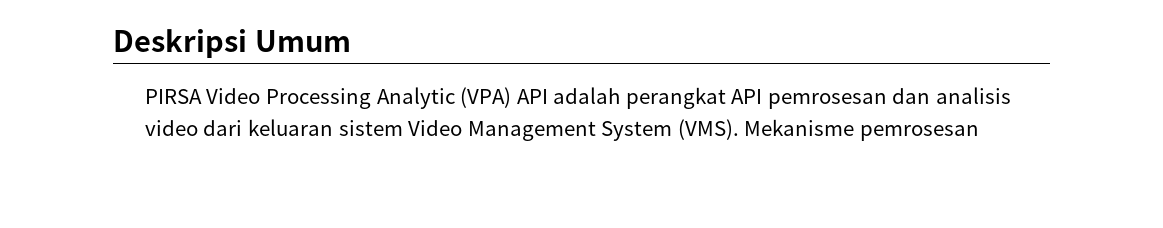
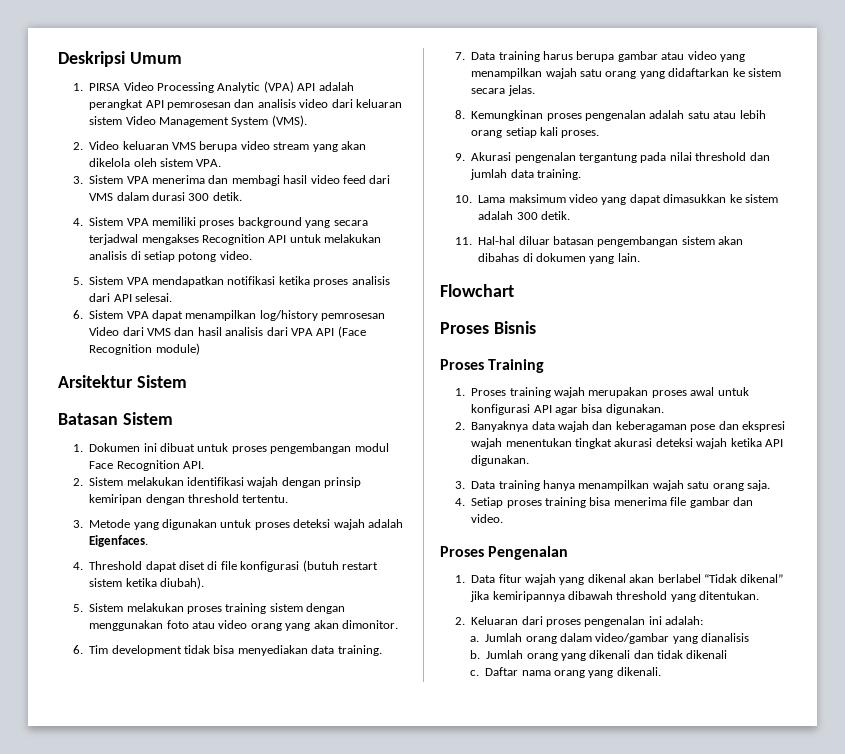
(351, 41) none -> [72,83,83,91] 1.
[744,119,979,141] Mekanisme pemrosesan -> [72,141,366,152] [89,158,222,167] [72,175,391,186] [89,192,242,201] [72,217,368,228] [89,234,382,245] [89,251,252,262] [72,276,390,287] [89,293,172,302] [72,310,386,321] [89,326,366,338] [89,343,200,355] [58,375,187,388] [58,412,173,425] [72,443,389,454] [89,460,204,471] [72,477,362,488] [89,494,289,505] [72,519,403,530] [89,535,149,547] [72,560,378,572] [89,577,204,589] [72,603,346,614] [89,620,398,631] [72,645,382,656] [454,51,745,62] [471,68,781,79] [471,85,535,96] [454,110,766,121] [471,127,600,138] [454,152,770,163] [470,169,581,180] [454,194,778,205] [478,211,570,220] [454,236,744,247] [478,253,640,264] [440,284,514,297] [440,321,536,334] [440,359,545,373] [454,387,749,398] [471,404,664,415] [454,421,785,432] [471,438,783,449] [471,455,530,466] [454,480,770,491] [454,497,753,508] [471,514,504,523] [440,546,569,560] [454,574,784,585] [470,591,760,602] [454,616,704,627] [469,633,750,644] [469,650,728,661] [469,667,661,678] // 2. Video keluaran VMS berupa video stream yang akan dikelola oleh sistem VPA. // 3. Sistem VPA menerima dan membagi hasil video feed dari VMS dalam durasi 300 detik. // 4. Sistem VPA memiliki proses background yang secara terjadwal mengakses Recognition API untuk melakukan analisis di setiap potong video. // 5. Sistem VPA mendapatkan notifikasi ketika proses analisis dari API selesai. // 6. Sistem VPA dapat menampilkan log/history pemrosesan Video dari VMS dan hasil analisis dari VPA API (Face Recognition module) // Arsitektur Sistem // Batasan Sistem // 1. Dokumen ini dibuat untuk proses pengembangan modul Face Recognition API. // 2. Sistem melakukan identifikasi wajah dengan prinsip kemiripan dengan threshold tertentu. // 3. Metode yang digunakan untuk proses deteksi wajah adalah Eigenfaces. // 4. Threshold dapat diset di file konfigurasi (butuh restart sistem ketika diubah). // 5. Sistem melakukan proses training sistem dengan menggunakan foto atau video orang yang akan dimonitor. // 6. Tim development tidak bisa menyediakan data training. // 7. Data training harus berupa gambar atau video yang menampilkan wajah satu orang yang didaftarkan ke sistem secara jelas. // 8. Kemungkinan proses pengenalan adalah satu atau lebih orang setiap kali proses. // 9. Akurasi pengenalan tergantung pada nilai threshold dan jumlah data training. // 10. Lama maksimum video yang dapat dimasukkan ke sistem adalah 300 detik. // 11. Hal-hal diluar batasan pengembangan sistem akan dibahas di dokumen yang lain. // Flowchart // Proses Bisnis // Proses Training // 1. Proses training wajah merupakan proses awal untuk konfigurasi API agar bisa digunakan. // 2. Banyaknya data wajah dan keberagaman pose dan ekspresi wajah menentukan tingkat akurasi deteksi wajah ketika API digunakan. // 3. Data training hanya menampilkan wajah satu orang saja. // 4. Setiap proses training bisa menerima file gambar dan video. // Proses Pengenalan // 1. Data fitur wajah yang dikenal akan berlabel “Tidak dikenal” jika kemiripannya dibawah threshold yang ditentukan. // 2. Keluaran dari proses pengenalan ini adalah: // a. Jumlah orang dalam video/gambar yang dianalisis // b. Jumlah orang yang dikenali dan tidak dikenali // c. Daftar nama orang yang dikenali.

